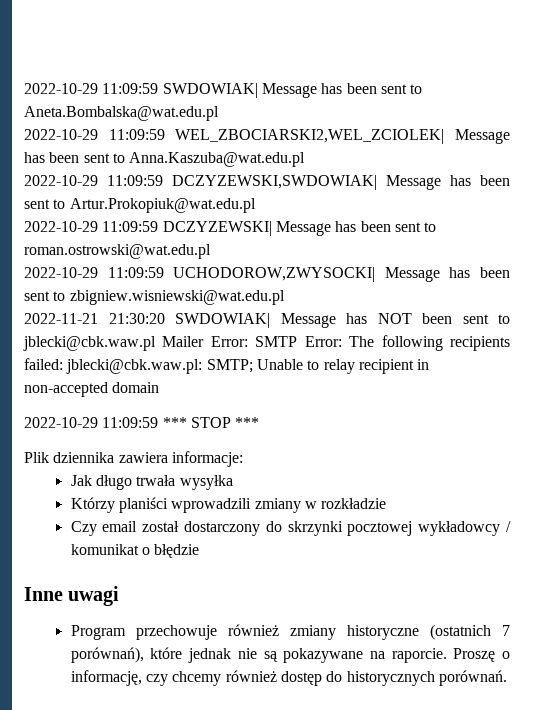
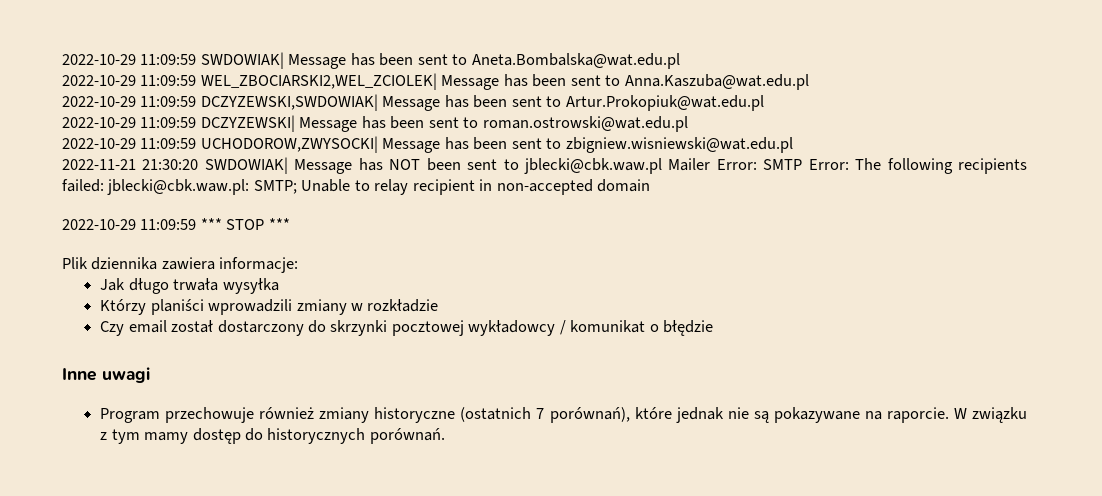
[453,648,510,662] [70,670,277,686] Proszę o informację, czy chcemy również -> [953,407,1027,423] [100,429,189,444] W związku z tym mamy

